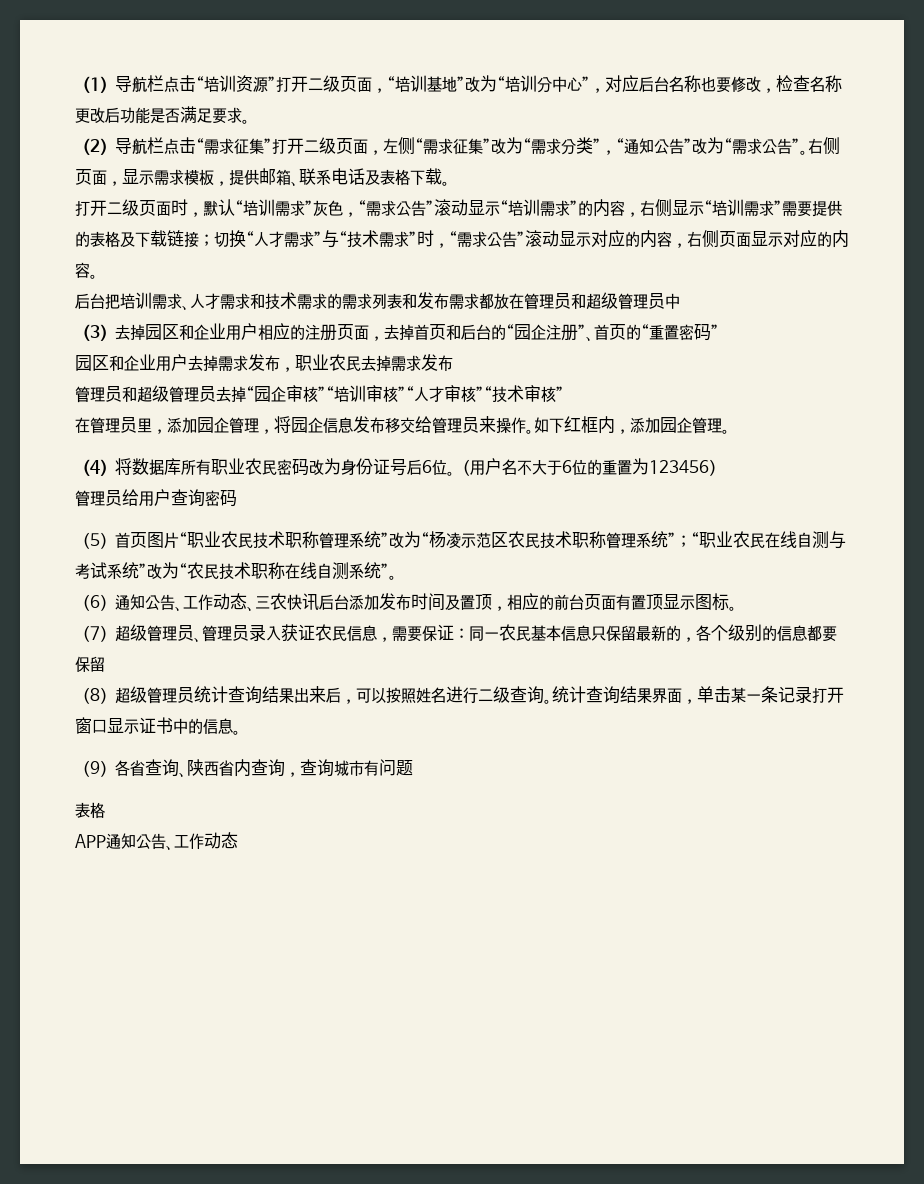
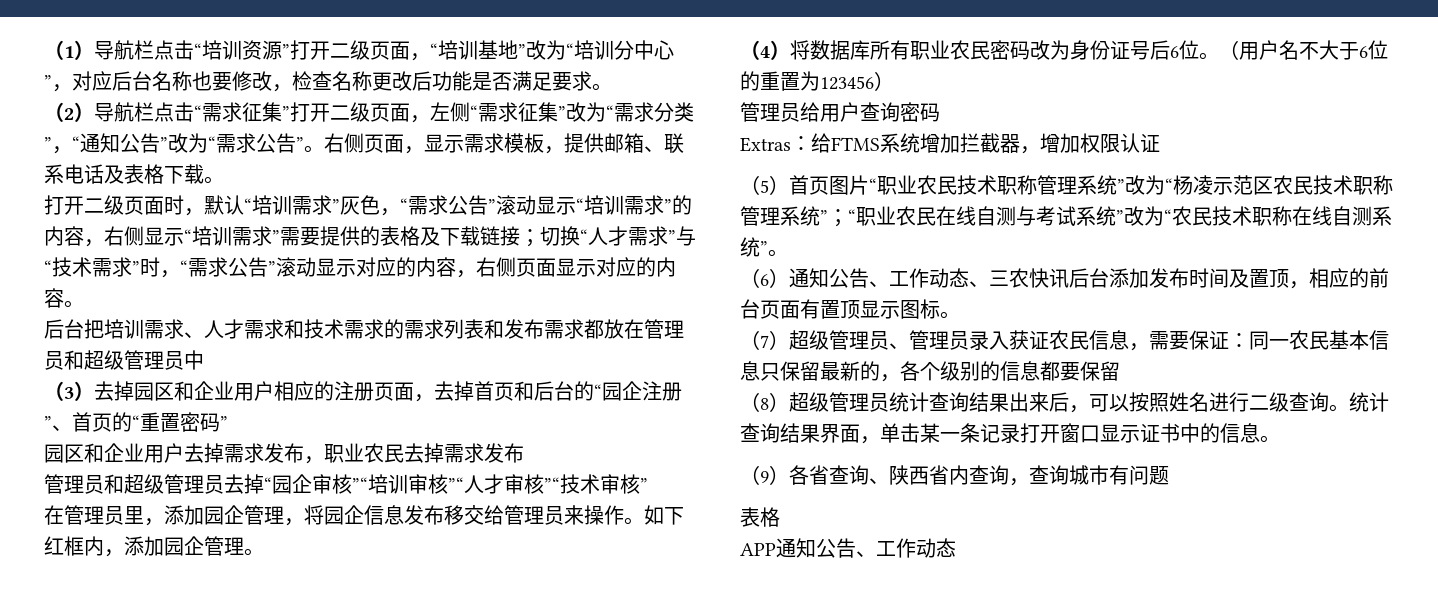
(237, 498) none -> [740,133,1160,154] // Extras：给FTMS系统增加拦截器，增加权限认证

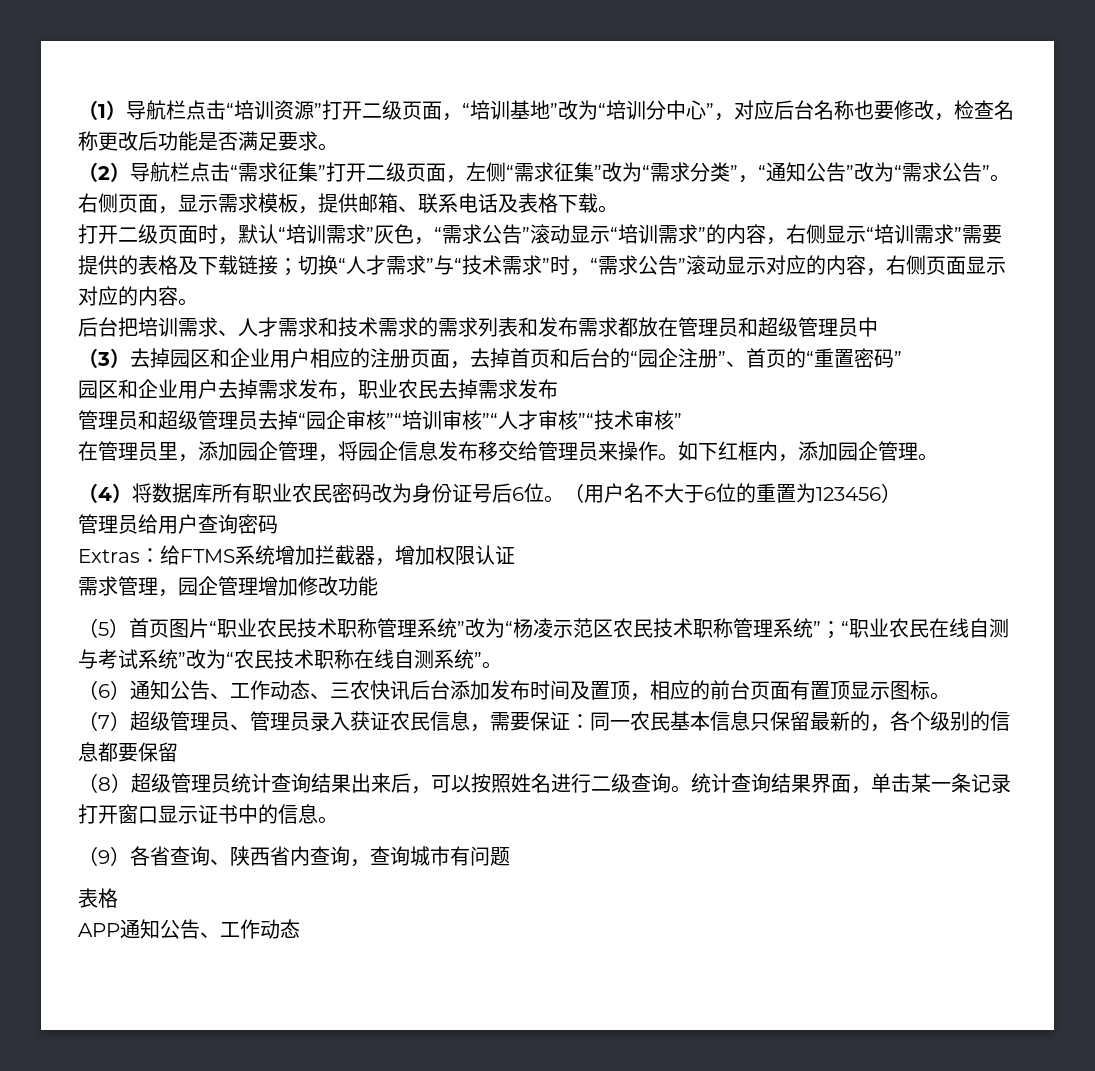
(1160, 143) none -> [78,576,378,597] // 需求管理，园企管理增加修改功能

